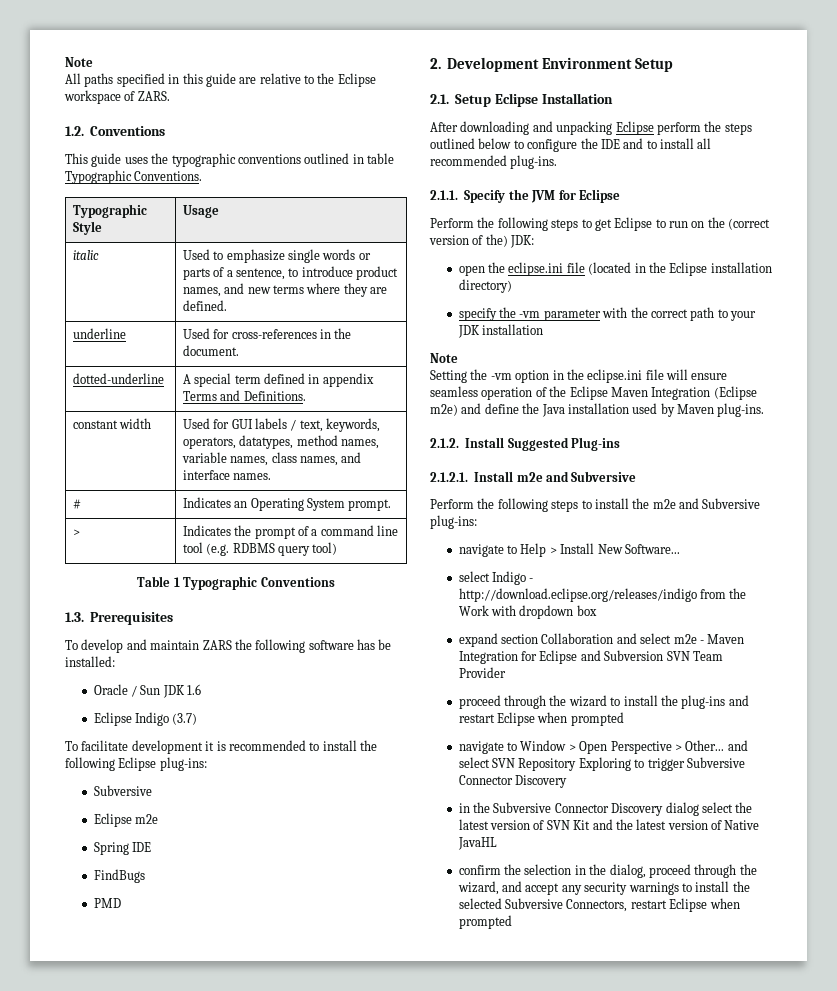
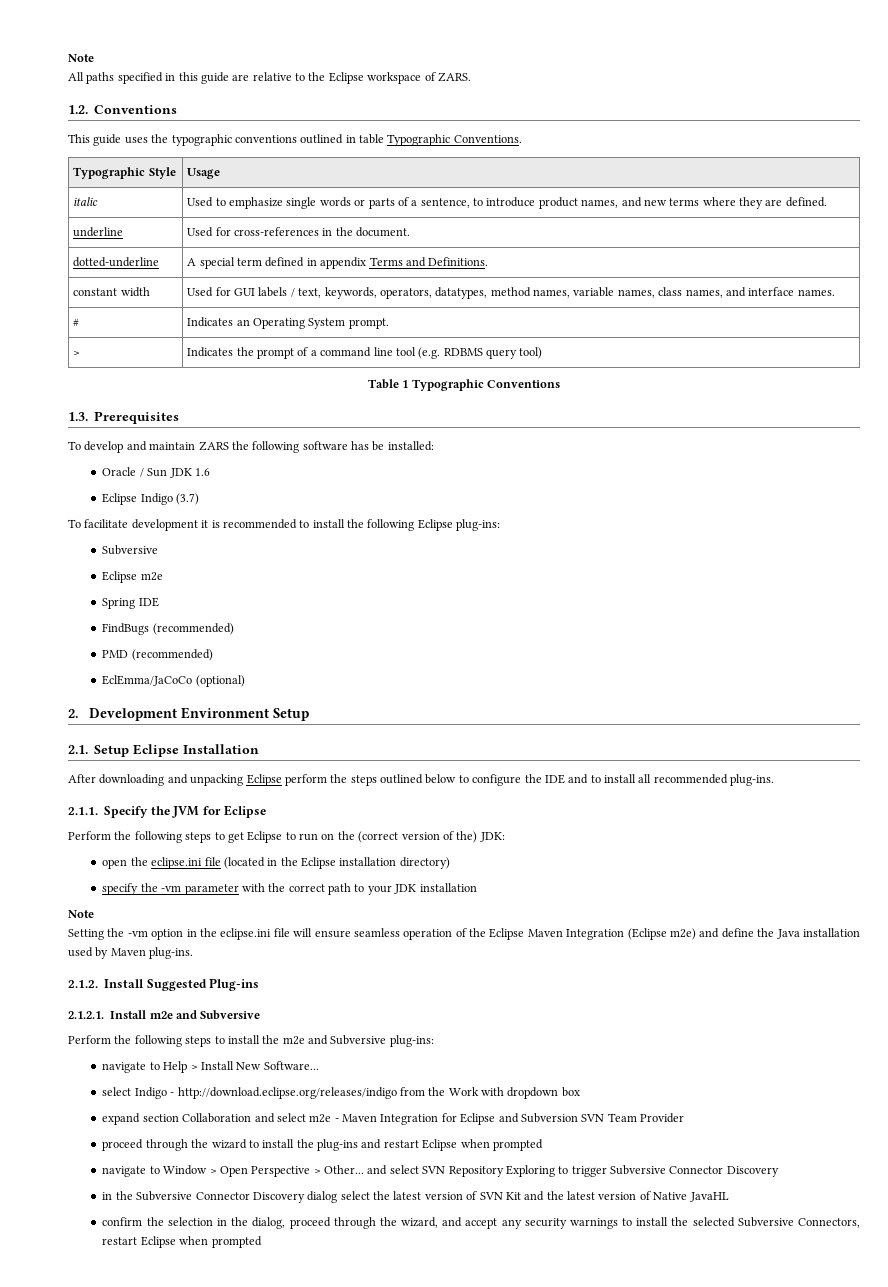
(145, 876) none -> [152,623,234,635] (recommended)
(121, 903) none -> [131,649,213,661] [102,675,245,687] (recommended) // EclEmma/JaCoCo (optional)

